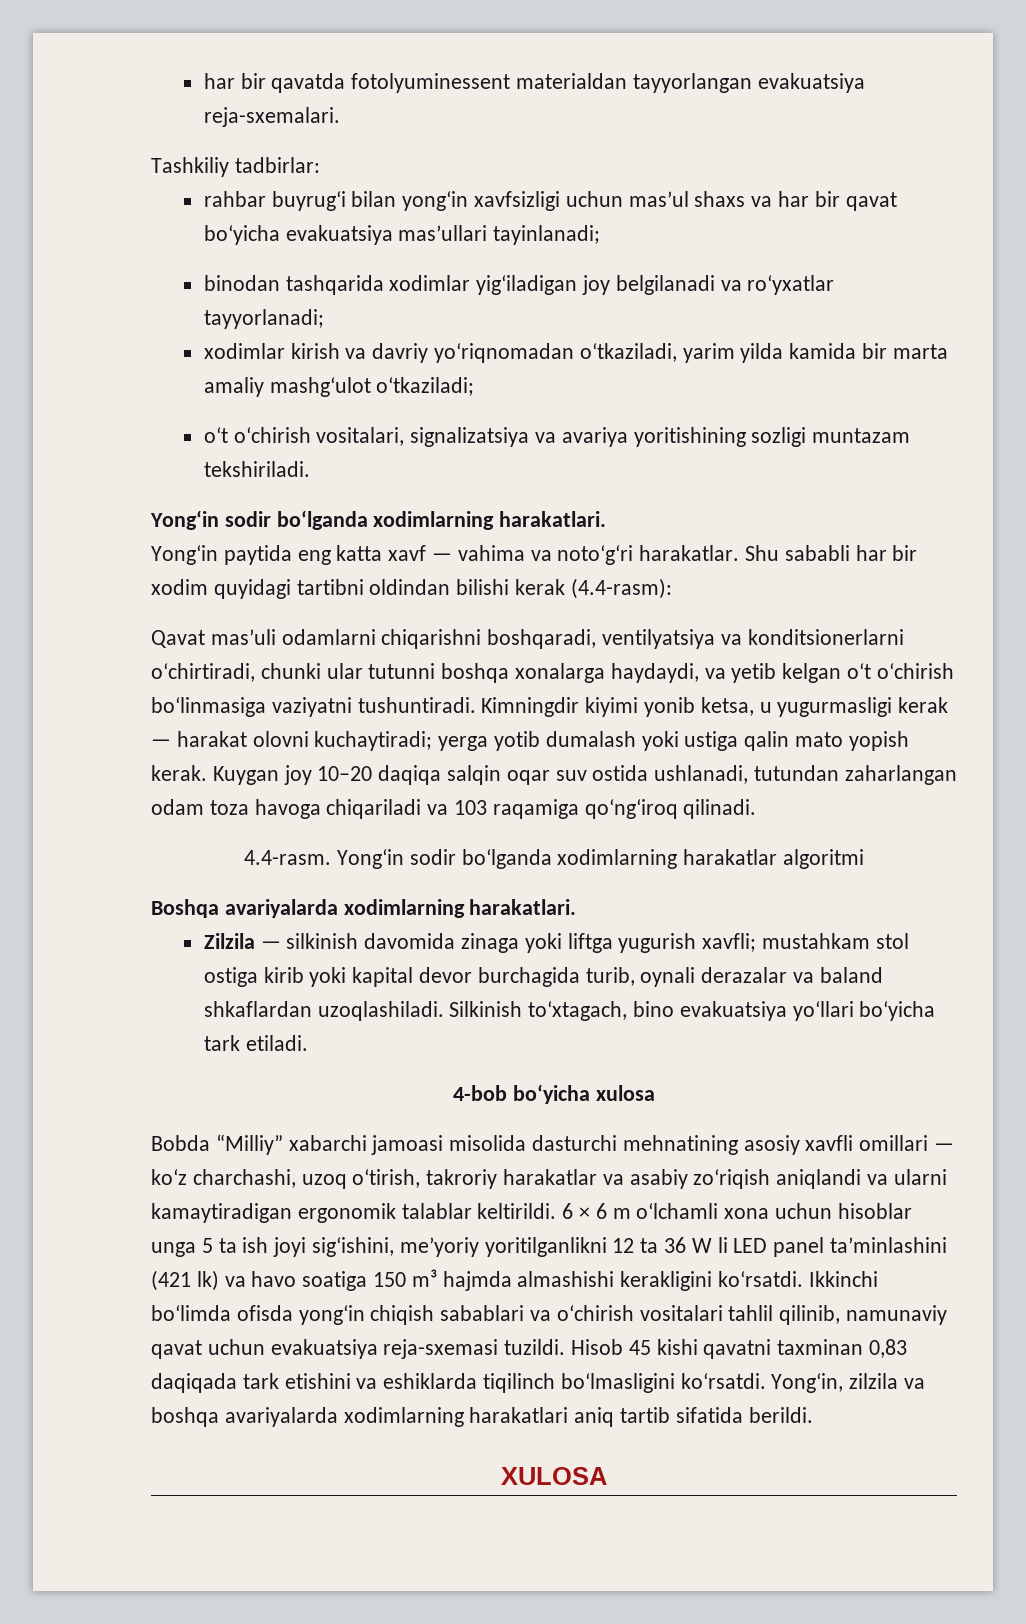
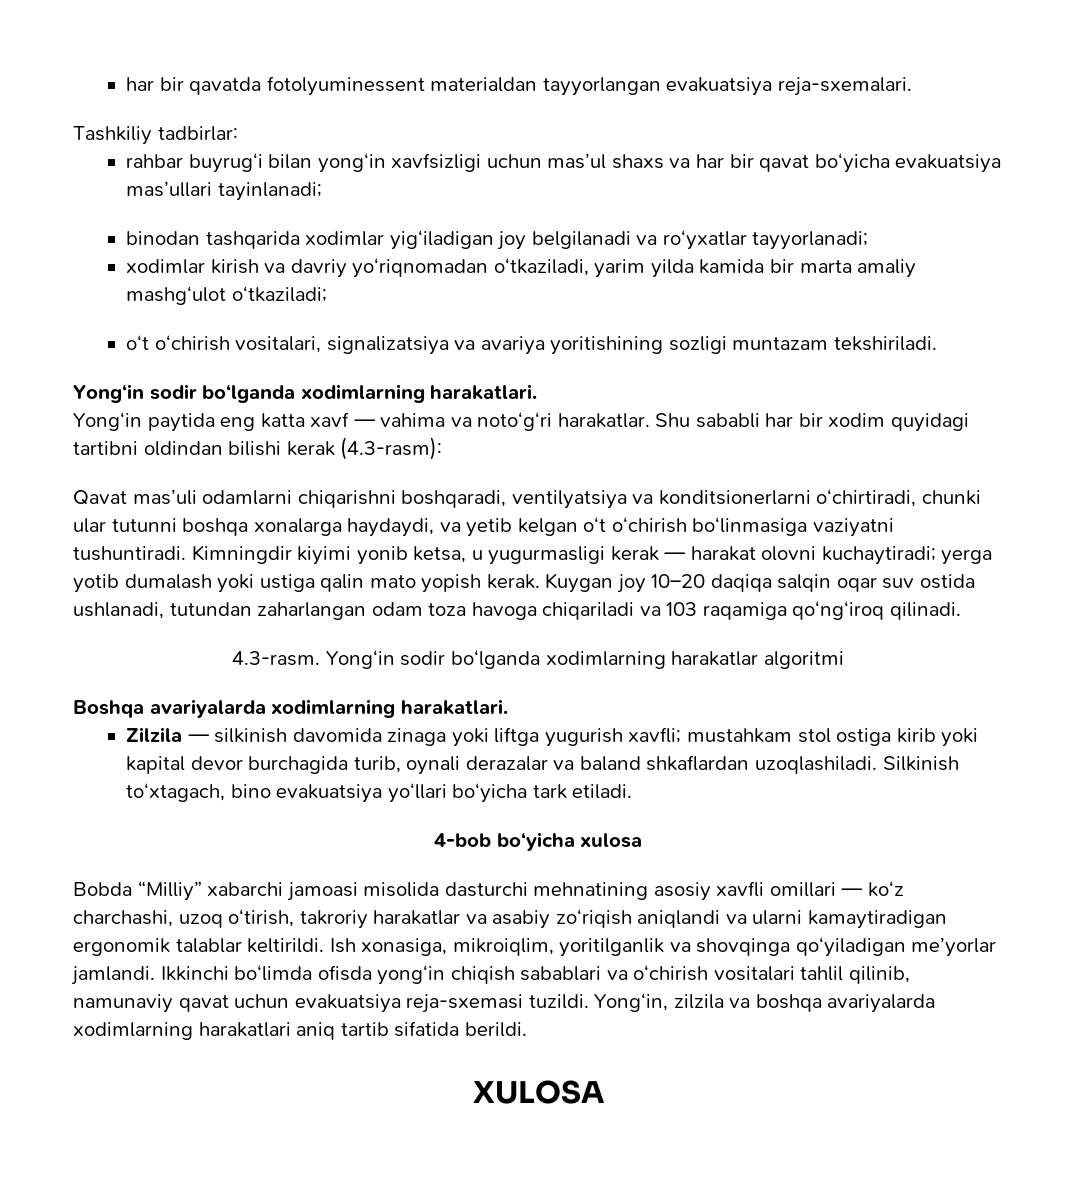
[570,578,672,599] (4.4-rasm): -> [340,437,443,460] (4.3-rasm):
[244,850,332,865] 4.4-rasm. -> [232,651,321,666] 4.3-rasm.
[562,1203,912,1219] [151,1237,948,1257] [151,1269,804,1291] 6 × 6 m o‘lchamli xona uchun hisoblar unga 5 ta ish joyi sig‘ishini, me’yoriy yoritilganlikni 12 ta 36 W li LED panel ta’minlashini (421 lk) va havo soatiga 150 m³ hajmda almashishi kerakligini ko‘rsatdi. -> [329,937,997,957] [71,966,155,985] Ish xonasiga, mikroiqlim, yoritilganlik va shovqinga qo‘yiladigan me’yorlar jamlandi.
[571,1339,908,1359] [151,1373,766,1393] Hisob 45 kishi qavatni taxminan 0,83 daqiqada tark etishini va eshiklarda tiqilinch bo‘lmasligini ko‘rsatdi. -> (589, 1001) none

